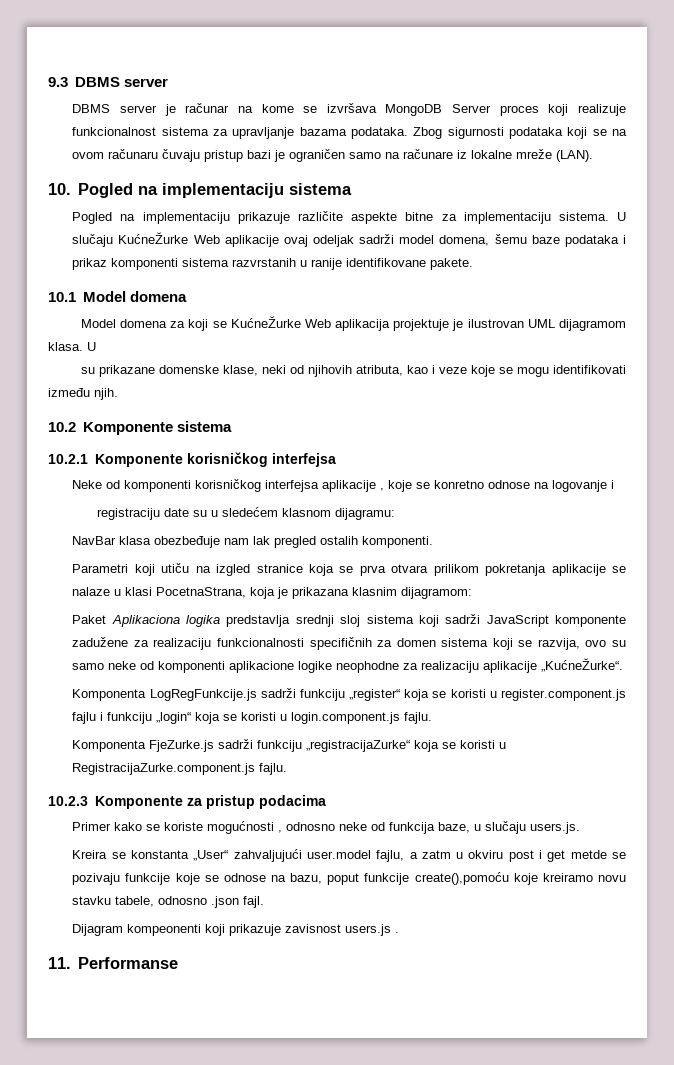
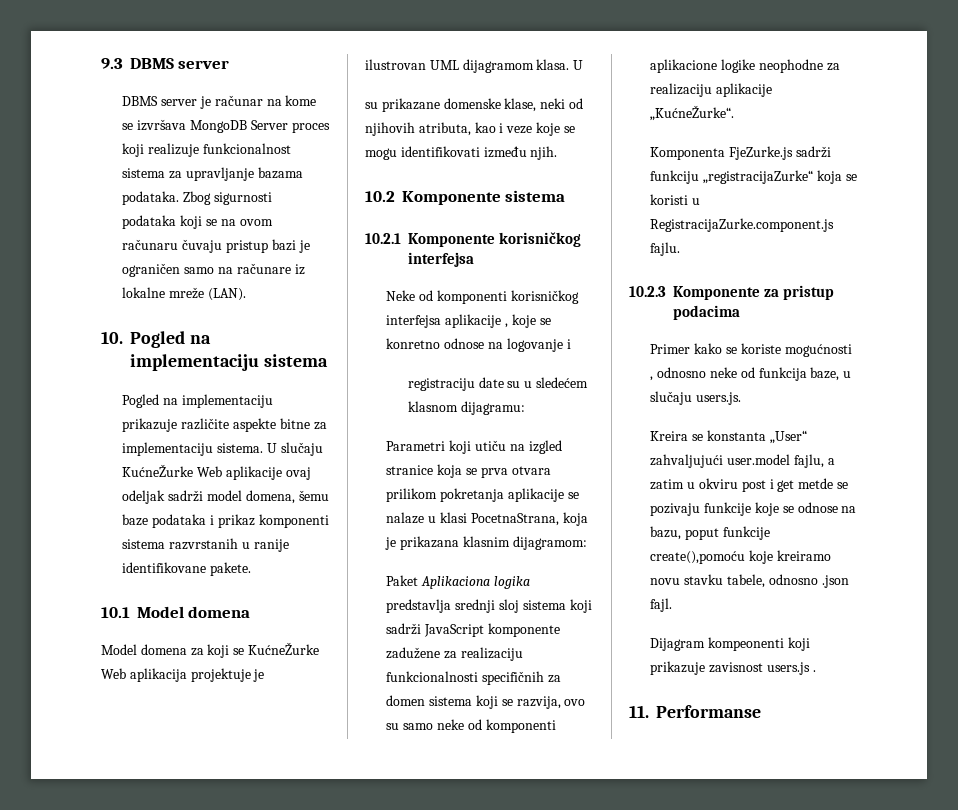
[72,536,434,548] // NavBar klasa obezbeđuje nam lak pregled ostalih komponenti. -> (525, 408) none
[72,688,626,701] [72,712,433,724] // Komponenta LogRegFunkcije.js sadrži funkciju „register“ koja se koristi u register.component.js fajlu i funkciju „login“ koja se koristi u login.component.js fajlu. -> (735, 113) none
[421,850,451,859] zatm -> [650,479,685,490] zatim

